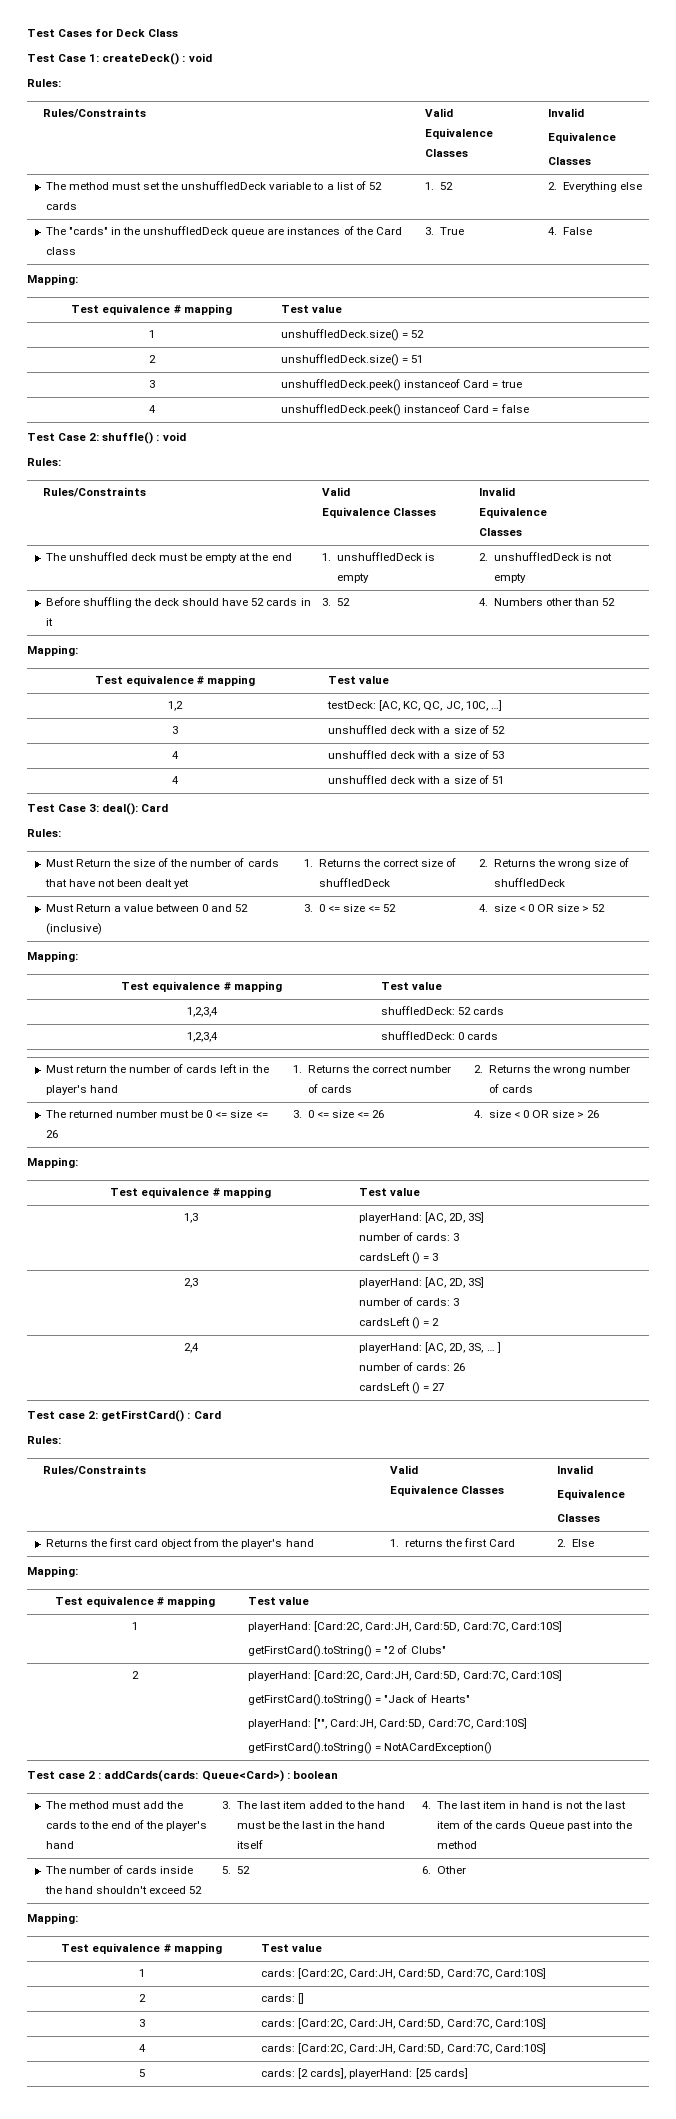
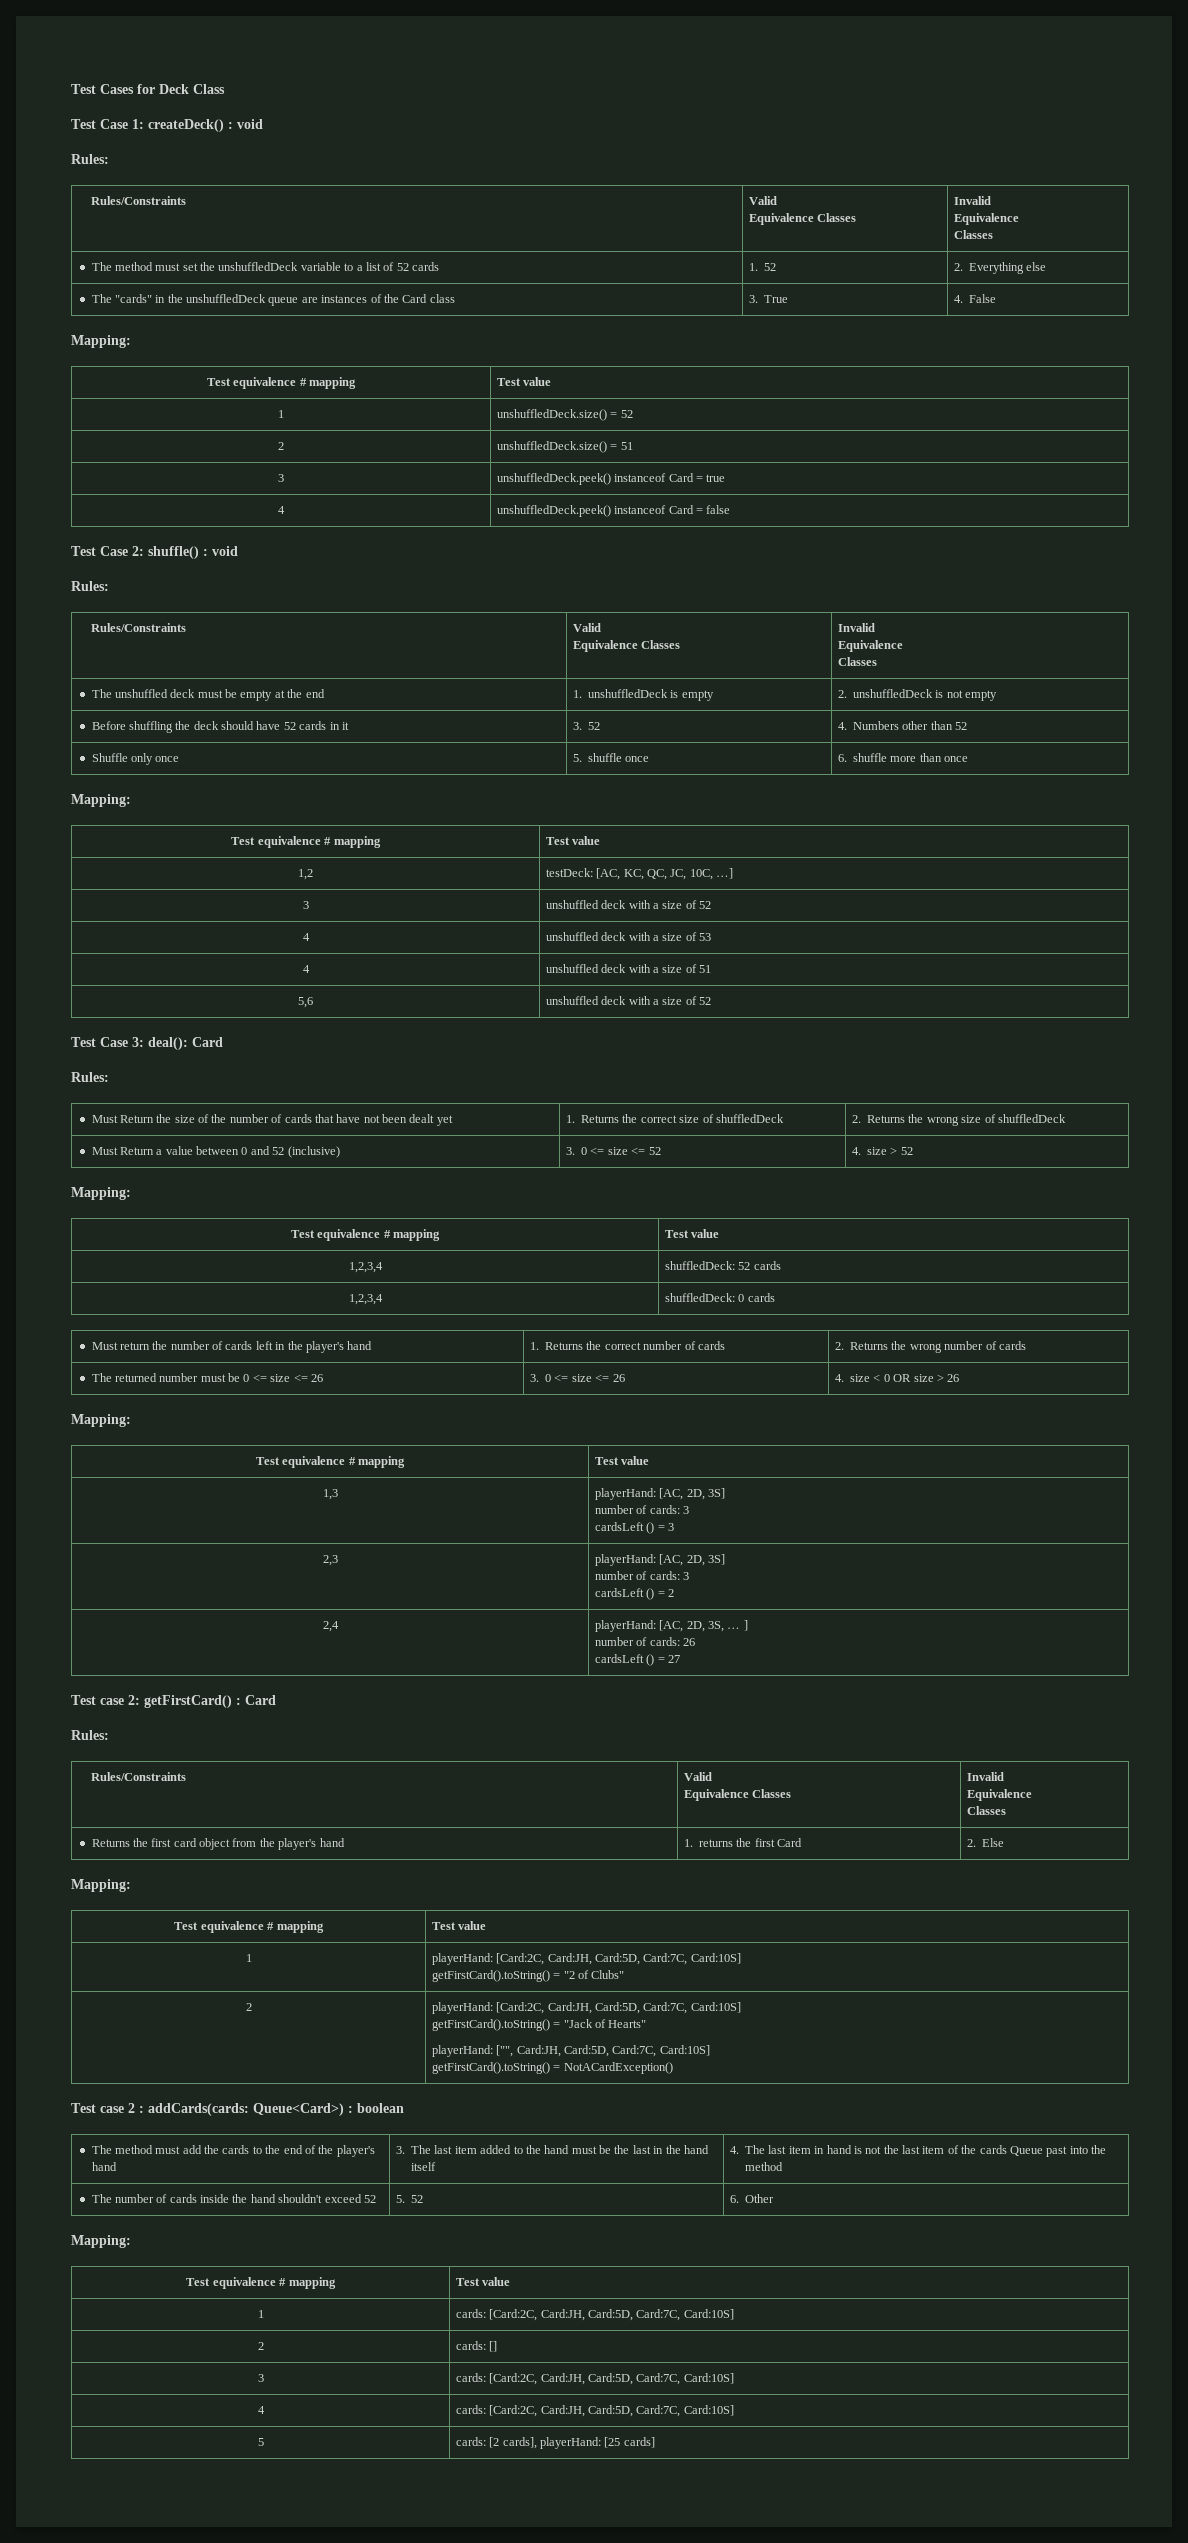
(616, 602) none -> [91,753,180,765] [572,753,650,762] [837,753,969,762] // Shuffle only once | 5. shuffle once | 6. shuffle more than once
(504, 780) none -> [298,997,313,1008] [545,996,712,1005] // 5,6 | unshuffled deck with a size of 52
[518,904,580,912] < 0 OR size -> (888, 1151) none

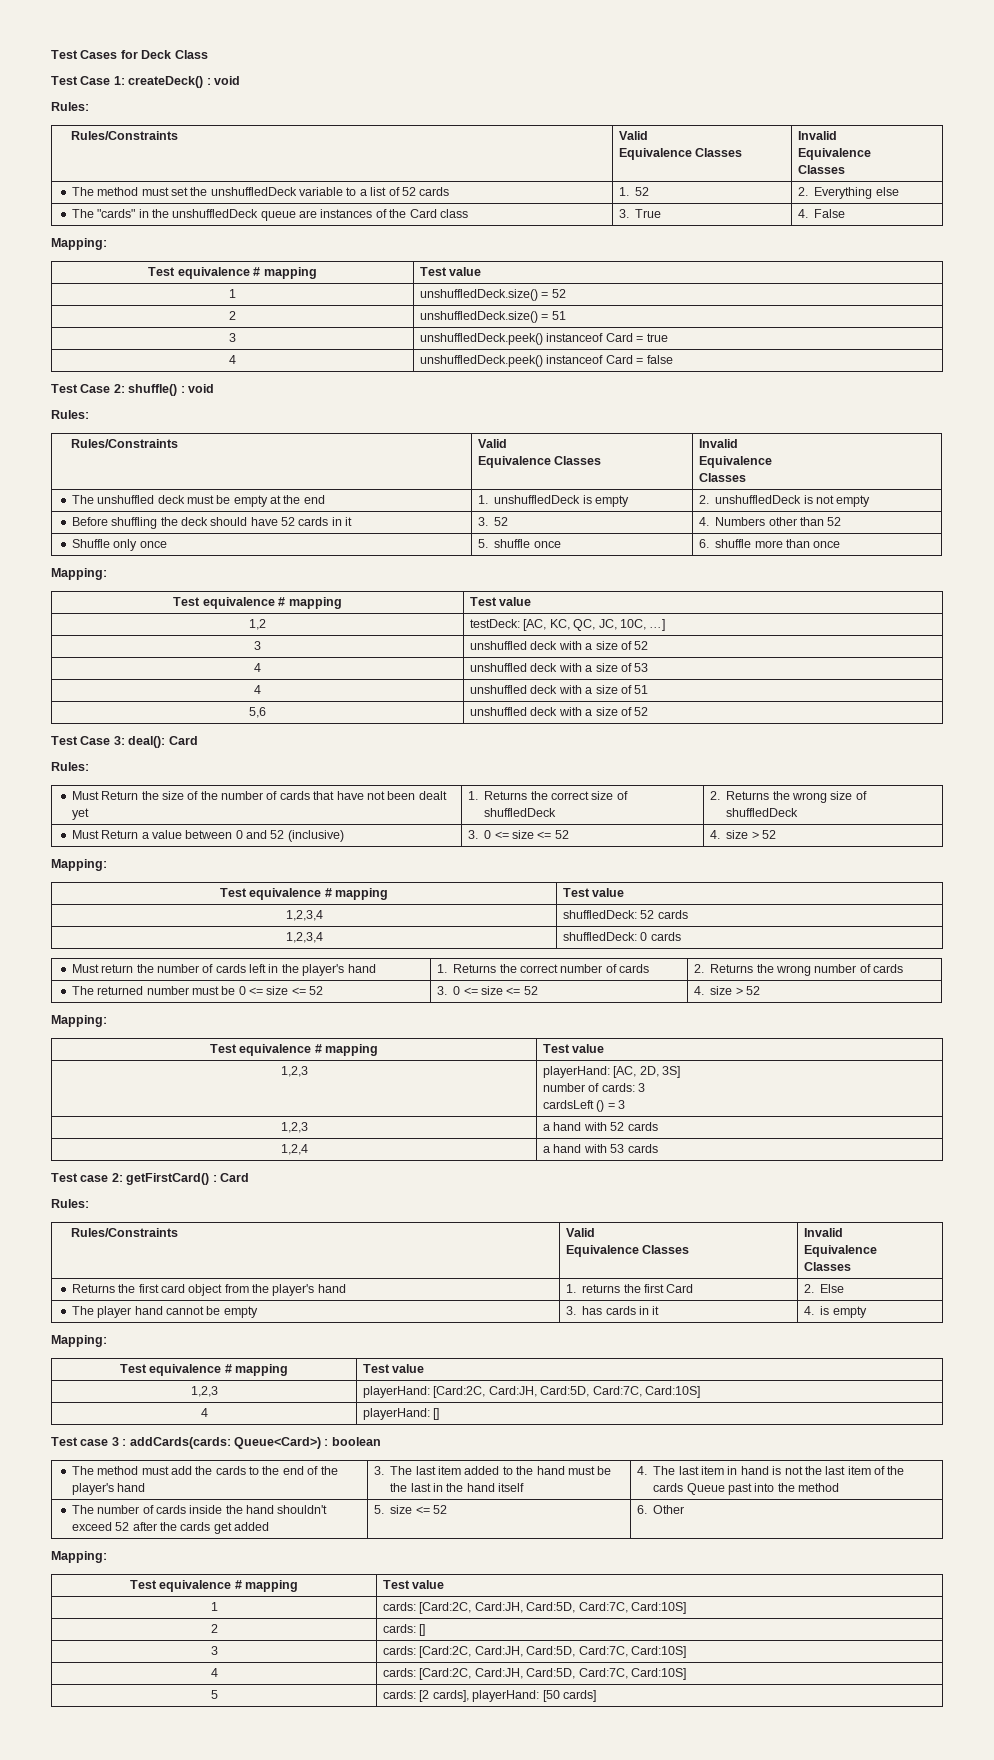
[310,1374,323,1382] [529,1374,625,1382] [834,1374,960,1382] [71,1414,131,1427] [255,1456,406,1468] [594,1456,650,1465] [322,1489,338,1500] 26 | 3. 0 <= size <= 26 | 4. size < 0 OR size > 26 // Mapping: // Test equivalence # mapping | Test value // 1,3 -> [309,986,324,995] [437,986,538,995] [694,986,761,995] [51,1015,107,1027] [209,1044,379,1056] [543,1044,605,1053] [280,1066,308,1077] 52 | 3. 0 <= size <= 52 | 4. size > 52 // Mapping: // Test equivalence # mapping | Test value // 1,2,3
[322,1555,338,1566] [594,1554,725,1566] [594,1571,689,1580] [594,1588,674,1600] [322,1621,339,1632] [594,1620,748,1632] [594,1637,695,1646] [594,1654,680,1666] 2,3 | playerHand: [AC, 2D, 3S] // number of cards: 3 // cardsLeft () = 2 // 2,4 | playerHand: [AC, 2D, 3S, … ] // number of cards: 26 // cardsLeft () = 27 -> [280,1122,308,1133] [543,1122,658,1131] [280,1144,308,1155] [543,1144,658,1153] 1,2,3 | a hand with 52 cards // 1,2,4 | a hand with 53 cards
[71,1879,131,1892] [174,1921,324,1933] [431,1921,487,1930] [245,1954,252,1962] [431,1953,741,1965] [431,1970,625,1982] [245,2003,252,2011] [431,2002,741,2014] [431,2019,647,2031] [431,2045,710,2057] [431,2062,673,2074] [71,2103,135,2113] // Mapping: // Test equivalence # mapping | Test value // 1 | playerHand: [Card:2C, Card:JH, Card:5D, Card:7C, Card:10S] // getFirstCard().toString() = "2 of Clubs" // 2 | playerHand: [Card:2C, Card:JH, Card:5D, Card:7C, Card:10S] // getFirstCard().toString() = "Jack of Hearts" // playerHand: ["", Card:JH, Card:5D, Card:7C, Card:10S] // getFirstCard().toString() = NotACardException() // Test case 2 -> [71,1306,258,1318] [566,1306,660,1315] [804,1306,867,1318] [51,1335,107,1347] [119,1364,289,1376] [363,1364,425,1373] [190,1386,218,1397] [363,1386,700,1398] [200,1408,208,1417] [363,1408,440,1420] [51,1437,119,1446] // The player hand cannot be empty | 3. has cards in it | 4. is empty // Mapping: // Test equivalence # mapping | Test value // 1,2,3 | playerHand: [Card:2C, Card:JH, Card:5D, Card:7C, Card:10S] // 4 | playerHand: [] // Test case 3
[395,2195,405,2203] | 5. -> [132,1522,270,1534] [374,1505,430,1514] after the cards get added | 5. size <=
[604,2437,621,2448] [25 -> [542,1690,560,1702] [50

